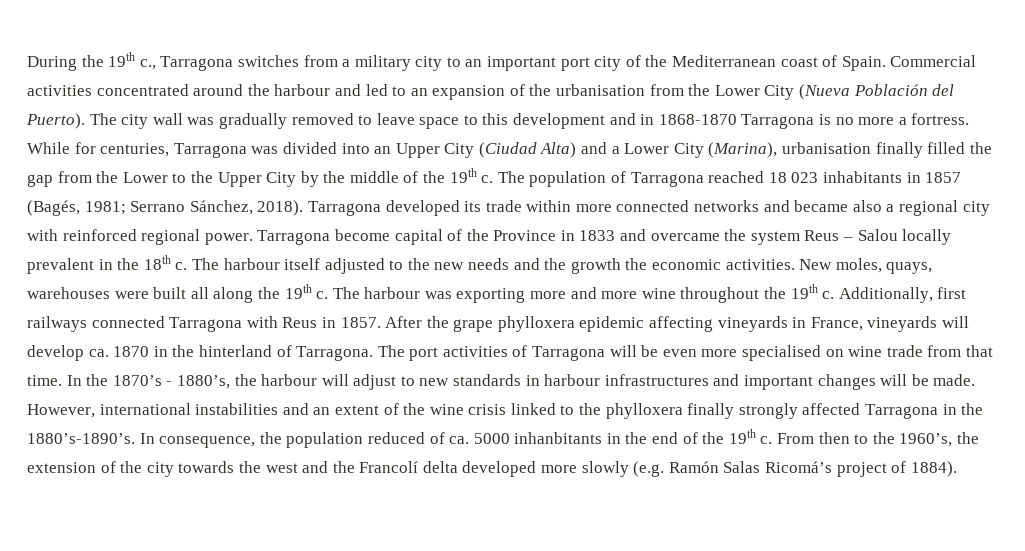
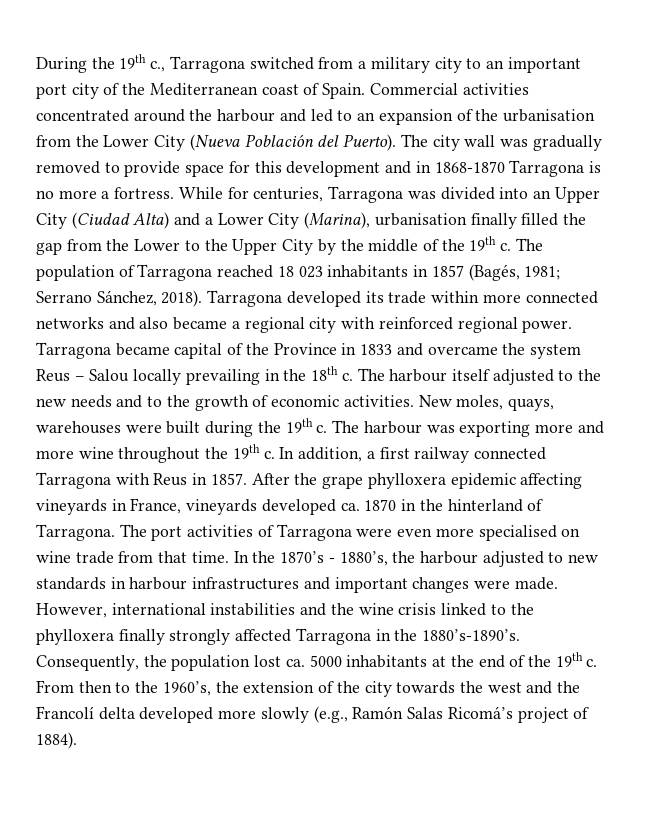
[237,55,299,67] switches -> [249,57,314,70] switched
[376,113,478,129] leave space to -> [124,161,250,177] provide space for
[794,200,882,212] became also -> [139,317,228,330] also became
[334,229,390,241] become -> [115,343,170,356] became
[27,258,94,274] prevalent -> [185,369,260,385] prevailing
(540, 264) none -> [147,396,163,407] to
[625,258,648,270] the -> [252,395,269,407] of
[190,287,254,303] all along -> [205,421,254,437] during
[838,287,967,303] [27,316,87,332] Additionally, first railways -> [279,447,470,463] In addition, a first railway
[942,316,970,328] [27,345,84,361] will develop -> [261,499,336,515] developed
[609,345,659,357] will be -> [356,528,393,537] were
[321,374,397,390] will adjust -> [482,551,544,567] adjusted
[880,374,929,386] will be -> [474,580,511,589] were
[313,403,399,415] an extent of -> (327, 609) none
[139,432,621,448] In consequence, the population reduced of ca. 5000 inhanbitants in -> [36,655,447,671] Consequently, the population lost ca. 5000 inhabitants at
[633,461,665,477] (e.g. -> [313,706,348,723] (e.g.,

